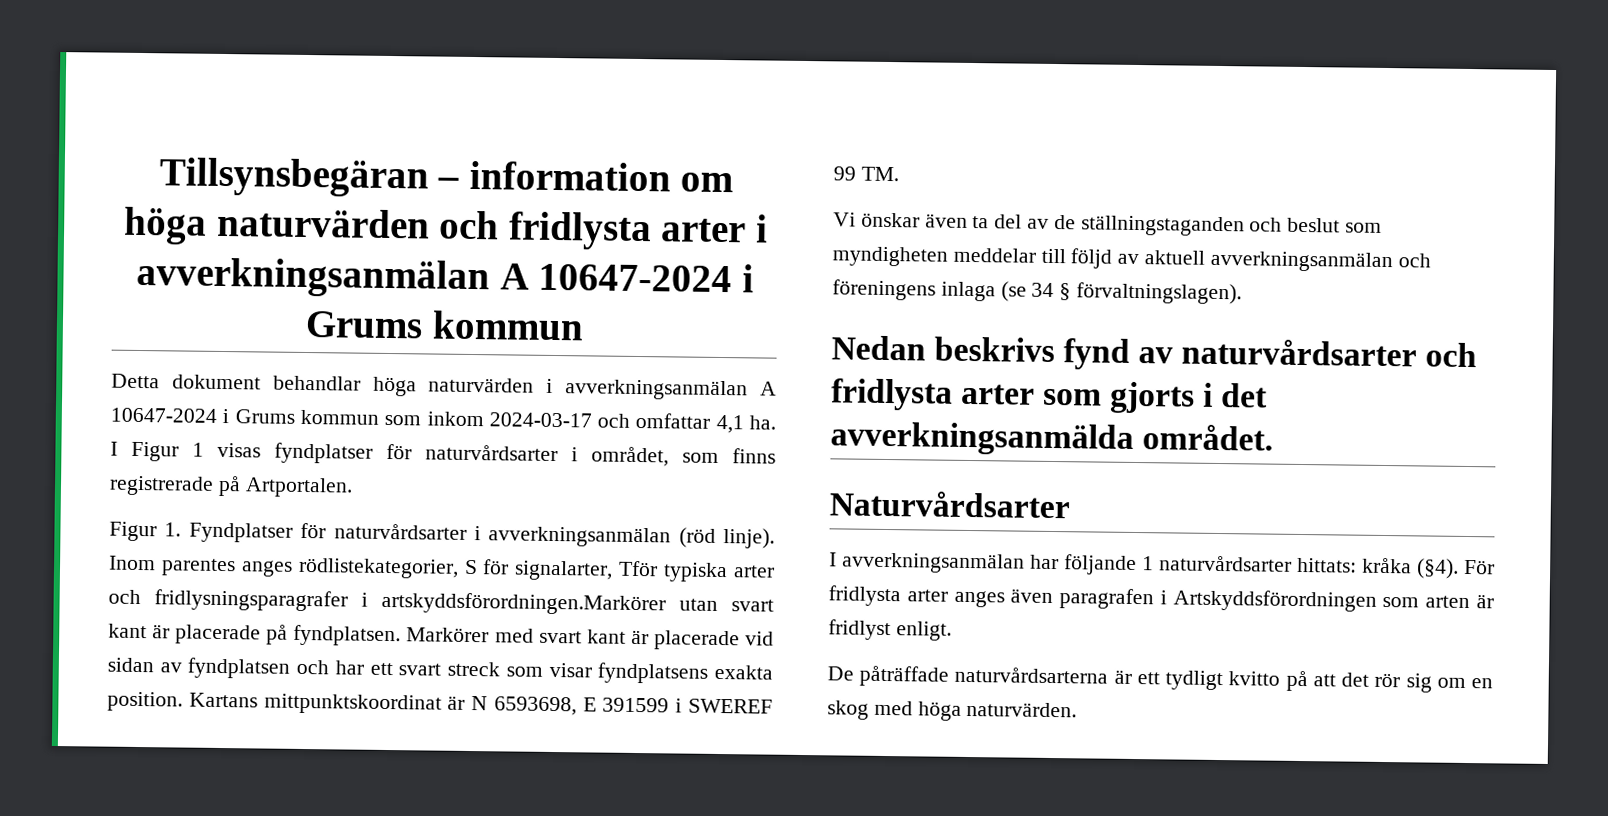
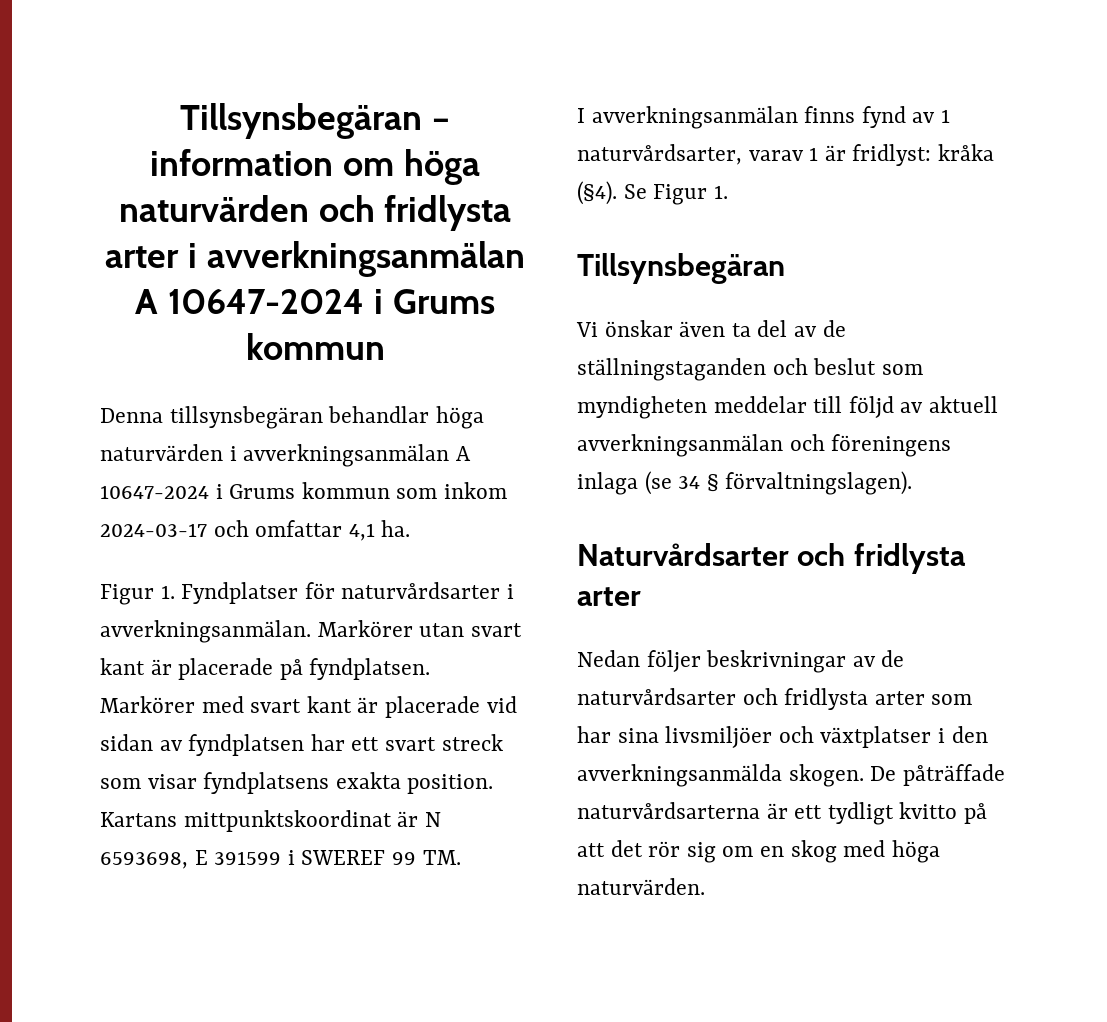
[111,373,261,390] Detta dokument -> [100,406,323,429] Denna tillsynsbegäran
[110,441,776,467] [109,475,353,498] I Figur 1 visas fyndplatser för naturvårdsarter i området, som finns registrerade på Artportalen. -> (411, 528) none
[488,526,775,549] [109,555,776,583] [108,589,666,616] avverkningsanmälan (röd linje). Inom parentes anges rödlistekategorier, S för signalarter, Tför typiska arter och fridlysningsparagrafer i artskyddsförordningen.Markörer -> [100,620,413,643] avverkningsanmälan. Markörer
[296,659,330,675] och -> (305, 745) none
(899, 174) none -> [577,106,951,129] [577,144,995,166] [577,181,728,205] [577,253,785,284] // I avverkningsanmälan finns fynd av 1 naturvårdsarter, varav 1 är fridlyst: kråka (§4). Se Figur 1. // Tillsynsbegäran
[831,335,1174,370] Nedan beskrivs fynd av -> [577,543,966,574] [577,587,641,606] [577,650,905,673] Naturvårdsarter och fridlysta arter // Nedan följer beskrivningar av de
[1109,381,1269,414] [830,421,1274,456] [829,490,1070,519] [829,552,1495,579] [828,585,1494,612] [828,619,952,641] gjorts i det avverkningsanmälda området. // Naturvårdsarter // I avverkningsanmälan har följande 1 naturvårdsarter hittats: kråka (§4). För fridlysta arter anges även paragrafen i Artskyddsförordningen som arten är fridlyst enligt. // -> [577,726,988,748] [577,764,864,787] har sina livsmiljöer och växtplatser i den avverkningsanmälda skogen.

